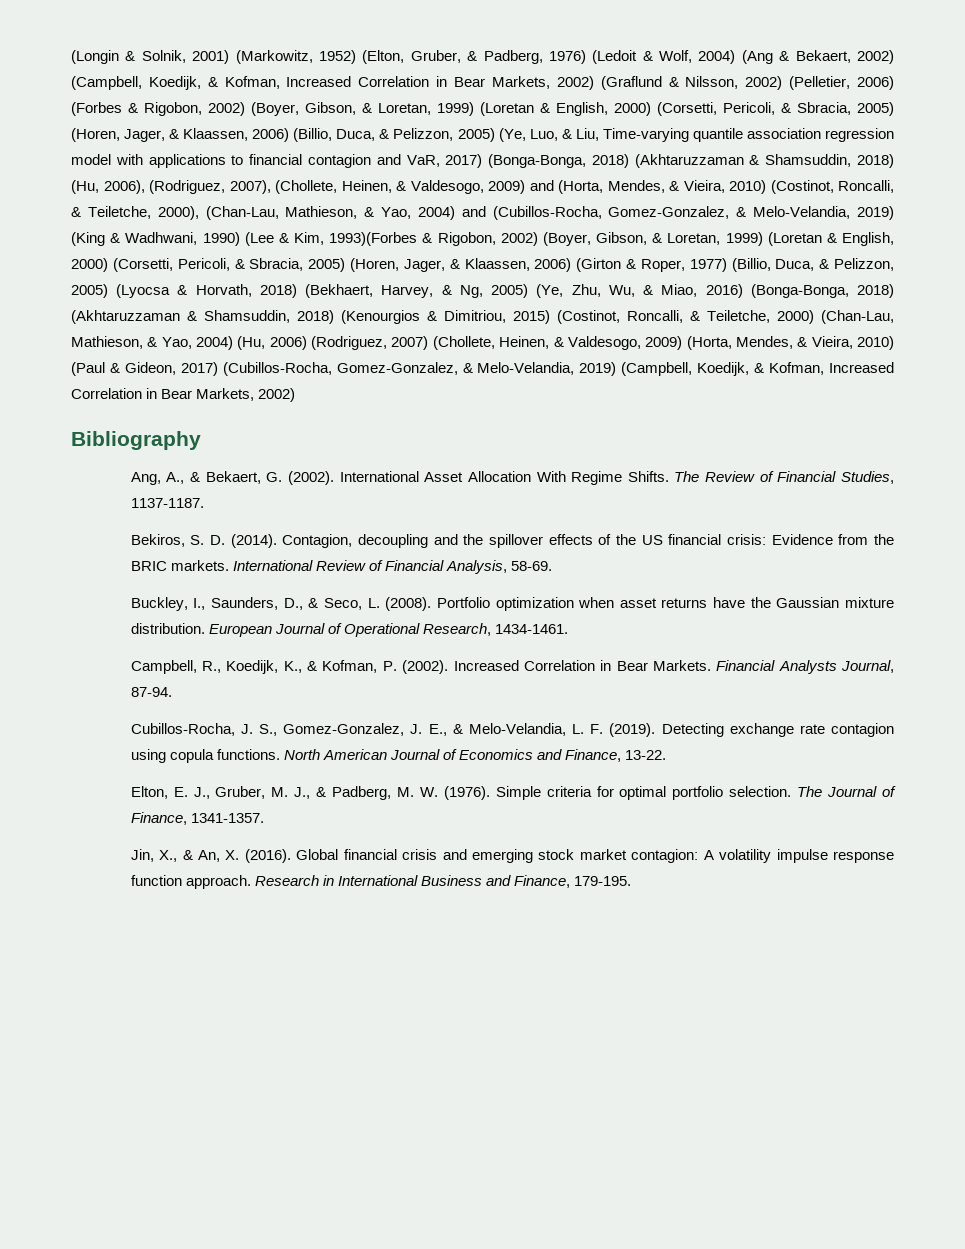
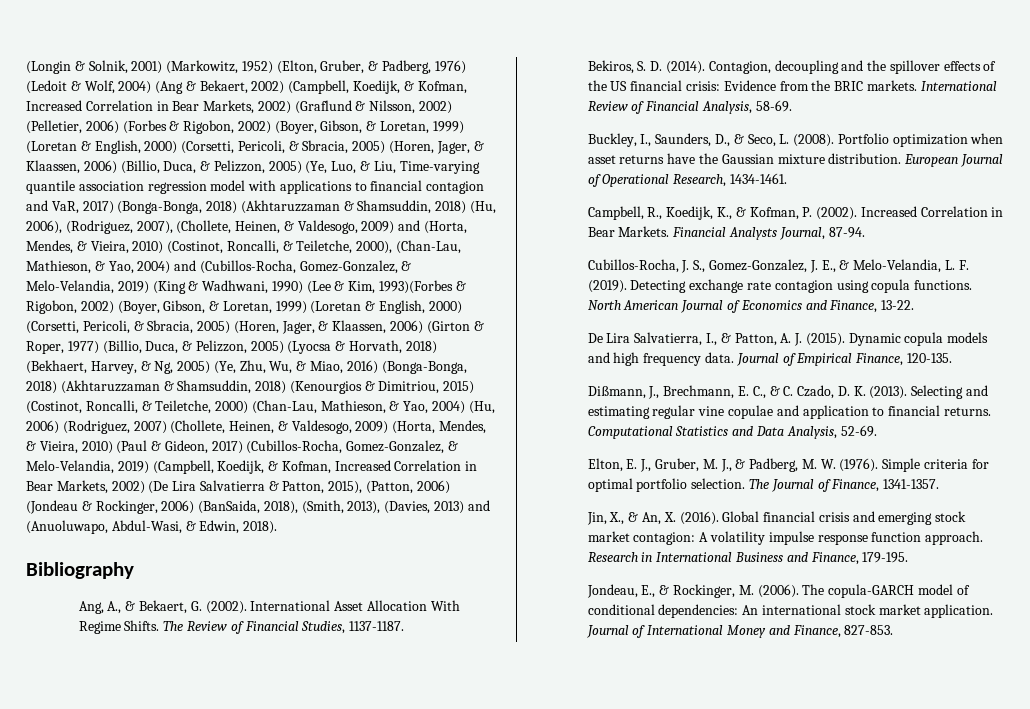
(296, 395) none -> [148,480,450,494] [26,500,490,514] [26,520,278,534] (De Lira Salvatierra & Patton, 2015), (Patton, 2006) (Jondeau & Rockinger, 2006) (BanSaida, 2018), (Smith, 2013), (Davies, 2013) and (Anuoluwapo, Abdul-Wasi, & Edwin, 2018).
(667, 755) none -> [587,332,989,346] [587,352,952,366] [587,385,989,399] [587,405,991,419] [587,425,877,439] // De Lira Salvatierra, I., & Patton, A. J. (2015). Dynamic copula models and high frequency data. Journal of Empirical Finance, 120-135. // Dißmann, J., Brechmann, E. C., & C. Czado, D. K. (2013). Selecting and estimating regular vine copulae and application to financial returns. Computational Statistics and Data Analysis, 52-69.
(632, 881) none -> [586,584,970,598] [587,604,994,618] [586,625,894,638] // Jondeau, E., & Rockinger, M. (2006). The copula-GARCH model of conditional dependencies: An international stock market application. Journal of International Money and Finance, 827-853.

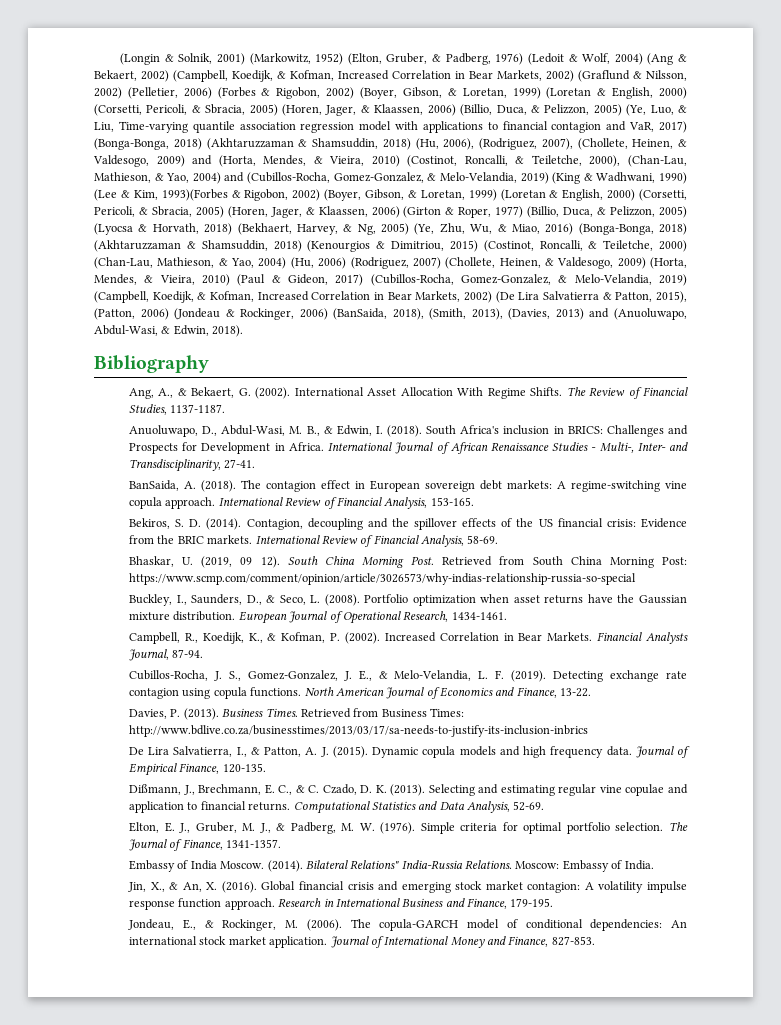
(405, 626) none -> [129,425,688,437] [129,442,688,454] [129,459,256,472] [129,480,687,492] [129,497,474,509] // Anuoluwapo, D., Abdul-Wasi, M. B., & Edwin, I. (2018). South Africa's inclusion in BRICS: Challenges and Prospects for Development in Africa. International Journal of African Renaissance Studies - Multi-, Inter- and Transdisciplinarity, 27-41. // BanSaida, A. (2018). The contagion effect in European sovereign debt markets: A regime-switching vine copula approach. International Review of Financial Analysis, 153-165.
(792, 106) none -> [129,556,687,568] [129,573,637,585] // Bhaskar, U. (2019, 09 12). South China Morning Post. Retrieved from South China Morning Post: https://www.scmp.com/comment/opinion/article/3026573/why-indias-relationship-russia-so-special
(915, 305) none -> [129,708,465,720] [129,725,589,737] // Davies, P. (2013). Business Times. Retrieved from Business Times: http://www.bdlive.co.za/businesstimes/2013/03/17/sa-needs-to-justify-its-inclusion-inbrics
(940, 484) none -> [129,860,654,872] // Embassy of India Moscow. (2014). Bilateral Relations" India-Russia Relations. Moscow: Embassy of India.

